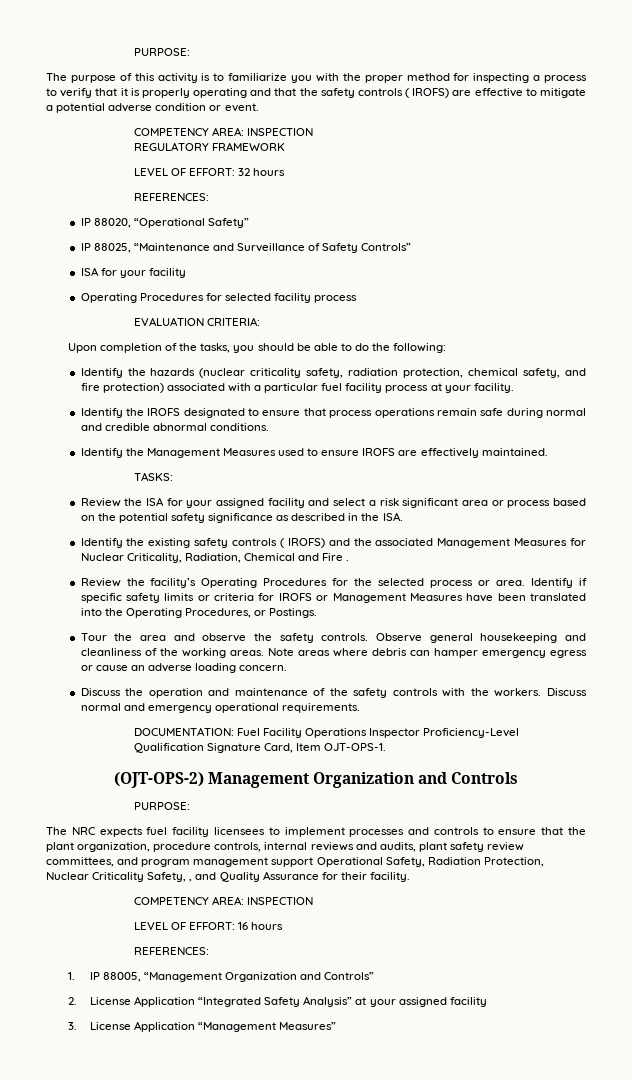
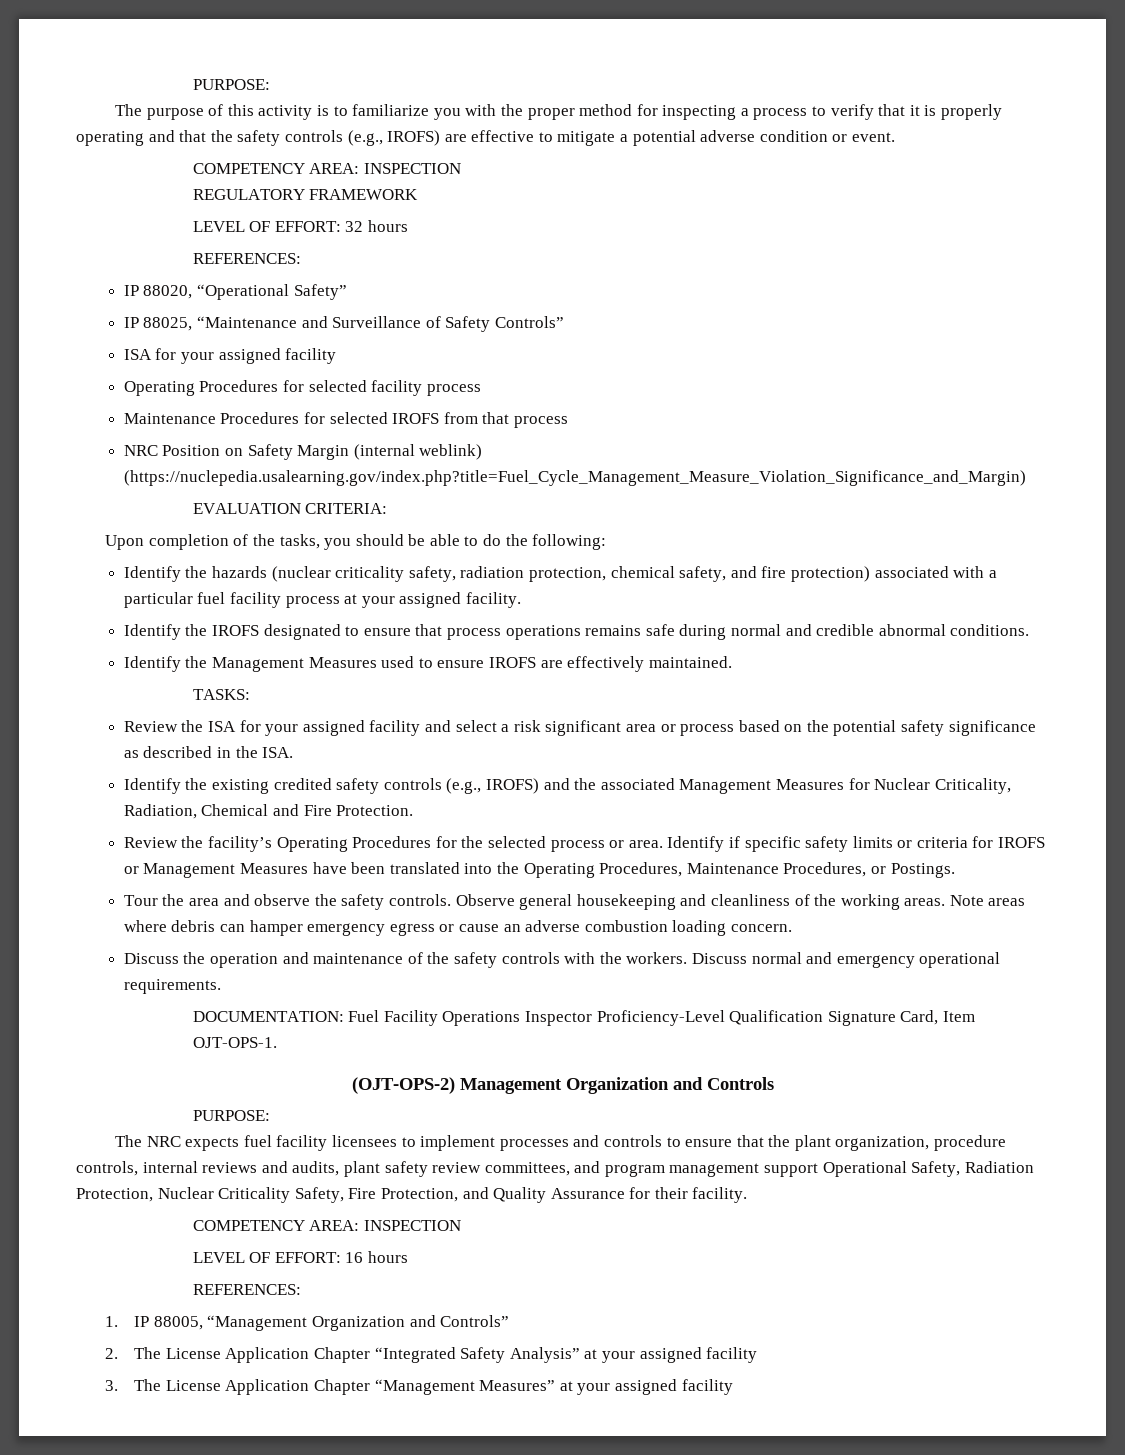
[405,88,410,98] ( -> [347,130,383,146] (e.g.,
(146, 274) none -> [218,348,281,364] assigned
(358, 299) none -> [123,412,568,428] [123,444,483,460] [123,470,1026,486] // Maintenance Procedures for selected IROFS from that process // NRC Position on Safety Margin (internal weblink) (https://nuclepedia.usalearning.gov/index.php?title=Fuel_Cycle_Management_Measure_Violation_Significance_and_Margin)
(471, 389) none -> [399,592,462,608] assigned
[436,408,477,416] remain -> [585,625,642,636] remains
[194,538,284,548] safety controls ( -> [273,778,482,794] credited safety controls (e.g.,
[346,560,350,561] . -> [336,805,414,816] Protection.
(251, 613) none -> [686,862,867,877] Maintenance Procedures,
(192, 667) none -> [584,920,668,932] combustion
[189,879,193,882] , -> [348,1188,458,1202] Fire Protection,
[89,996,195,1007] License Application -> [134,1347,371,1363] The License Application Chapter
[89,1021,195,1032] License Application -> [134,1379,371,1395] The License Application Chapter
(337, 1026) none -> [559,1379,733,1395] at your assigned facility

